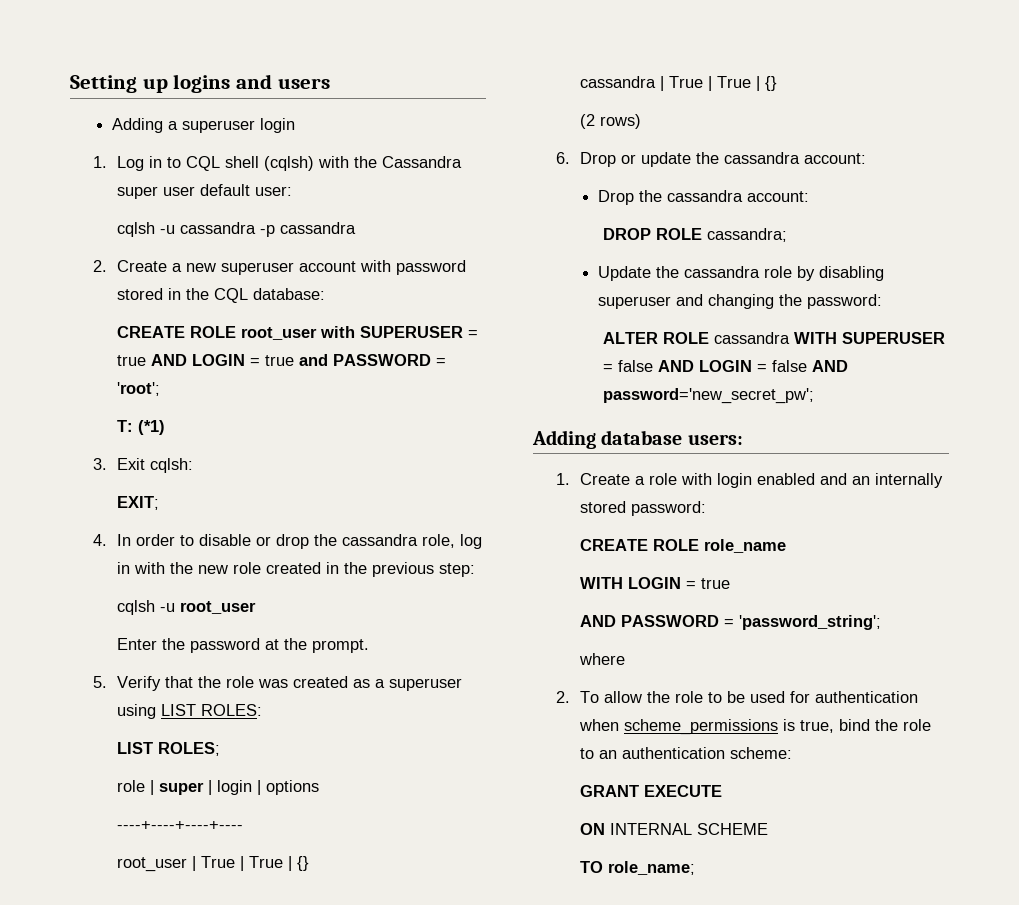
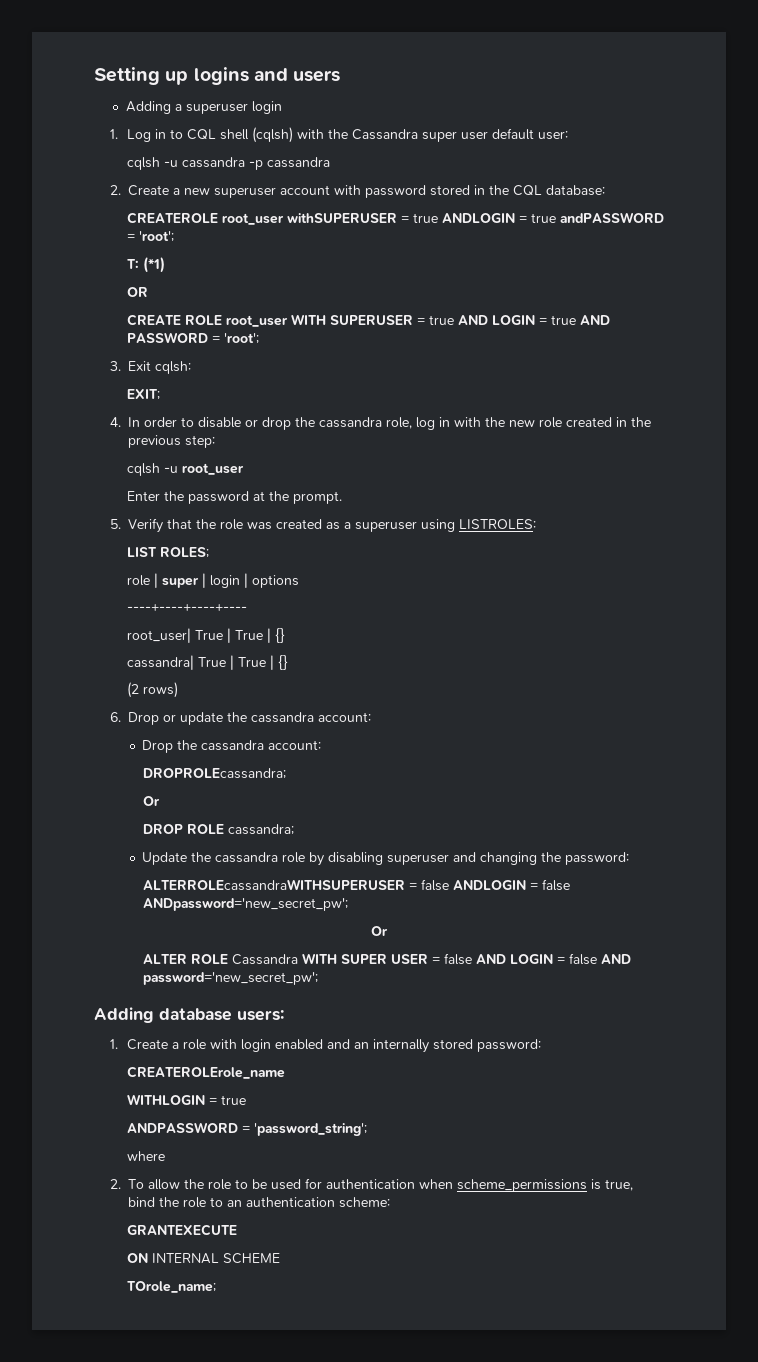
(325, 294) none -> [126,212,664,225] [126,231,174,242] [126,257,165,273] [126,287,148,297] // CREATEROLE root_user withSUPERUSER = true ANDLOGIN = true andPASSWORD = 'root'; // T: (*1) // OR
[319,326,355,338] with -> [290,314,326,325] WITH
[298,354,328,366] and -> [579,315,610,325] AND
[116,420,165,435] // T: (*1) -> (259, 338) none
[160,704,262,716] LIST ROLES: -> [459,519,537,529] LISTROLES:
[116,856,309,872] [579,76,664,91] root_user | True | True | {} // cassandra | -> [126,628,285,643] [126,655,194,670] root_user| True | True | {} // cassandra|
(810, 196) none -> [143,768,287,779] [143,796,161,806] // DROPROLEcassandra; // Or
[603,332,946,344] ALTER ROLE cassandra WITH SUPERUSER -> [143,879,571,891] [143,898,349,911] [371,926,388,936] [143,953,429,965] ALTERROLEcassandraWITHSUPERUSER = false ANDLOGIN = false ANDpassword='new_secret_pw'; // Or // ALTER ROLE Cassandra WITH SUPER USER
[579,539,786,553] [579,577,681,589] CREATE ROLE role_name // WITH LOGIN -> [126,1066,285,1079] [126,1094,205,1105] CREATEROLErole_name // WITHLOGIN
[579,615,719,627] AND PASSWORD -> [126,1122,238,1133] ANDPASSWORD
[579,785,722,797] GRANT EXECUTE -> [126,1224,237,1236] GRANTEXECUTE
[579,861,695,875] TO role_name; -> [126,1281,216,1293] TOrole_name;

